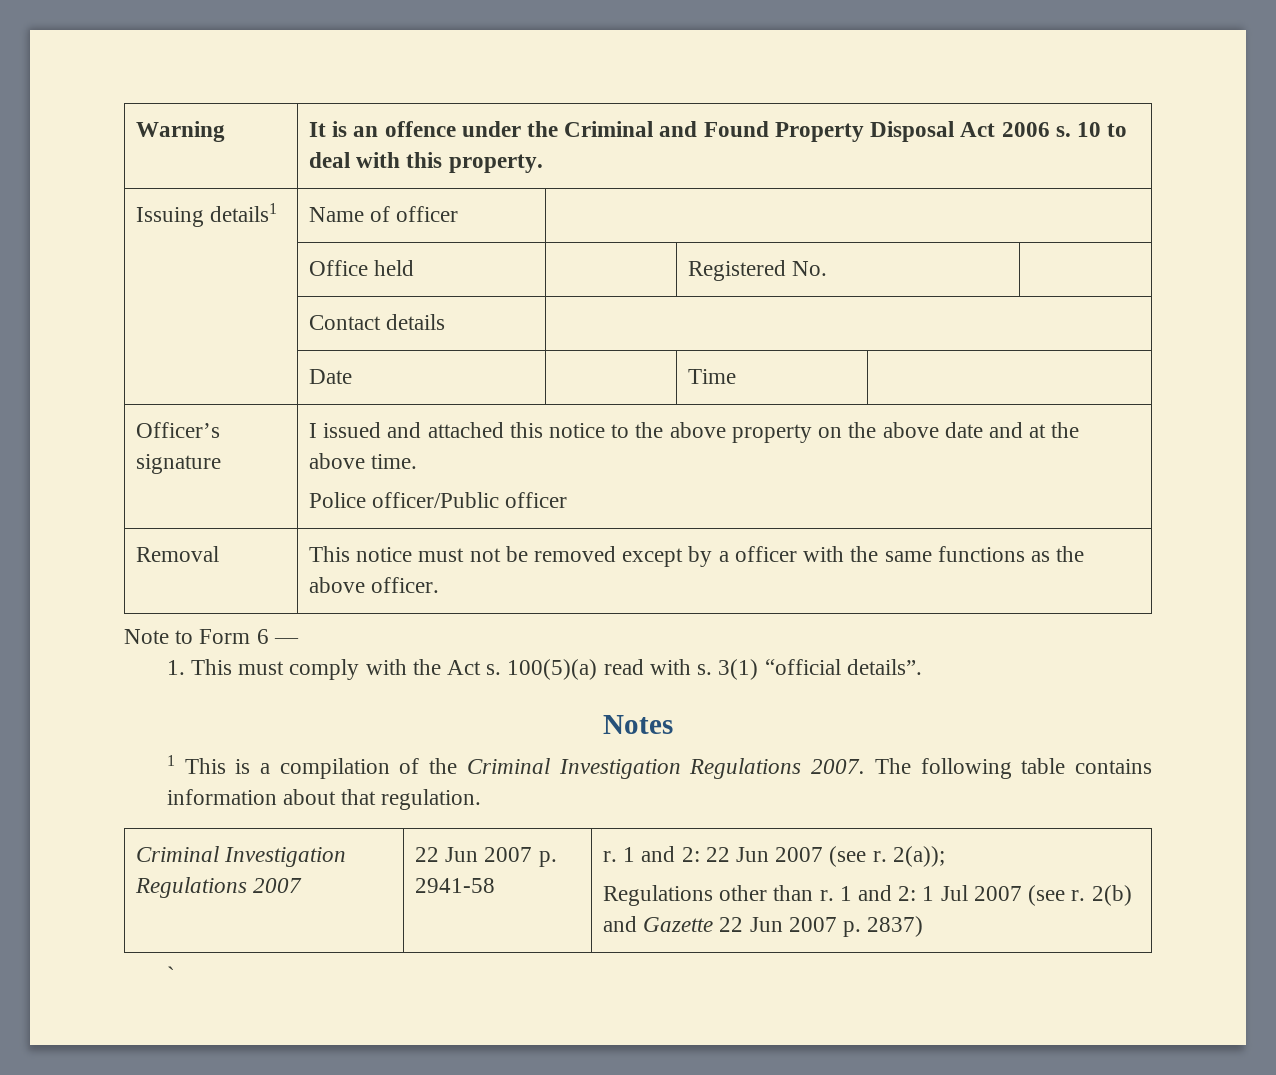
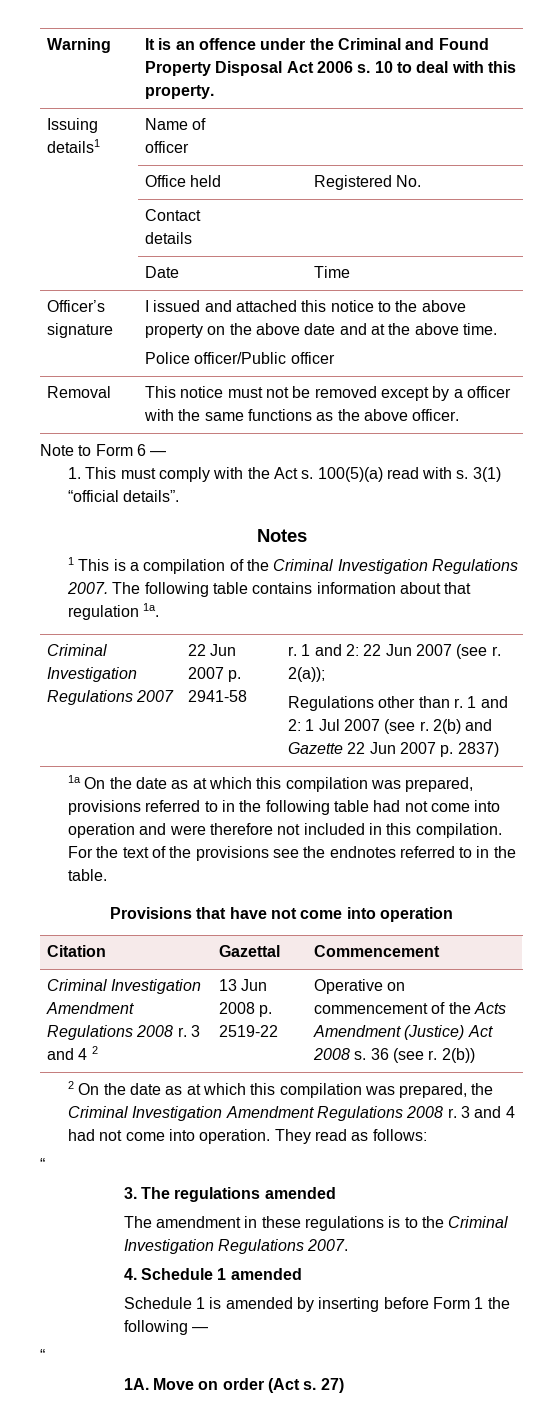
[381,789,482,810] regulation. -> [67,603,160,620] regulation 1a.
[166,966,175,983] ` -> [67,775,474,792] [67,800,501,815] [67,823,502,838] [67,846,516,861] [67,869,107,881] [110,907,453,922] [47,945,107,957] [219,945,281,957] [314,945,441,957] [47,979,202,994] [46,1002,135,1014] [47,1025,200,1040] [47,1046,98,1060] [219,979,268,991] [219,1002,273,1017] [219,1025,279,1037] [314,979,406,994] [314,1002,506,1014] [313,1025,493,1040] [313,1048,475,1063] [67,1081,494,1098] [67,1106,515,1121] [67,1129,427,1144] [40,1158,45,1170] [123,1187,336,1202] [123,1216,509,1231] [123,1239,349,1254] [123,1268,302,1280] [123,1297,510,1312] [123,1320,209,1335] [40,1349,45,1361] [123,1378,344,1393] 1a On the date as at which this compilation was prepared, provisions referred to in the following table had not come into operation and were therefore not included in this compilation. For the text of the provisions see the endnotes referred to in the table. // Provisions that have not come into operation // Citation | Gazettal | Commencement // Criminal Investigation Amendment Regulations 2008 r. 3 and 4 2 | 13 Jun 2008 p. 2519-22 | Operative on commencement of the Acts Amendment (Justice) Act 2008 s. 36 (see r. 2(b)) // 2 On the date as at which this compilation was prepared, the Criminal Investigation Amendment Regulations 2008 r. 3 and 4 had not come into operation. They read as follows: // “ // 3. The regulations amended // The amendment in these regulations is to the Criminal Investigation Regulations 2007. // 4. Schedule 1 amended // Schedule 1 is amended by inserting before Form 1 the following — // “ // 1A. Move on order (Act s. 27)

